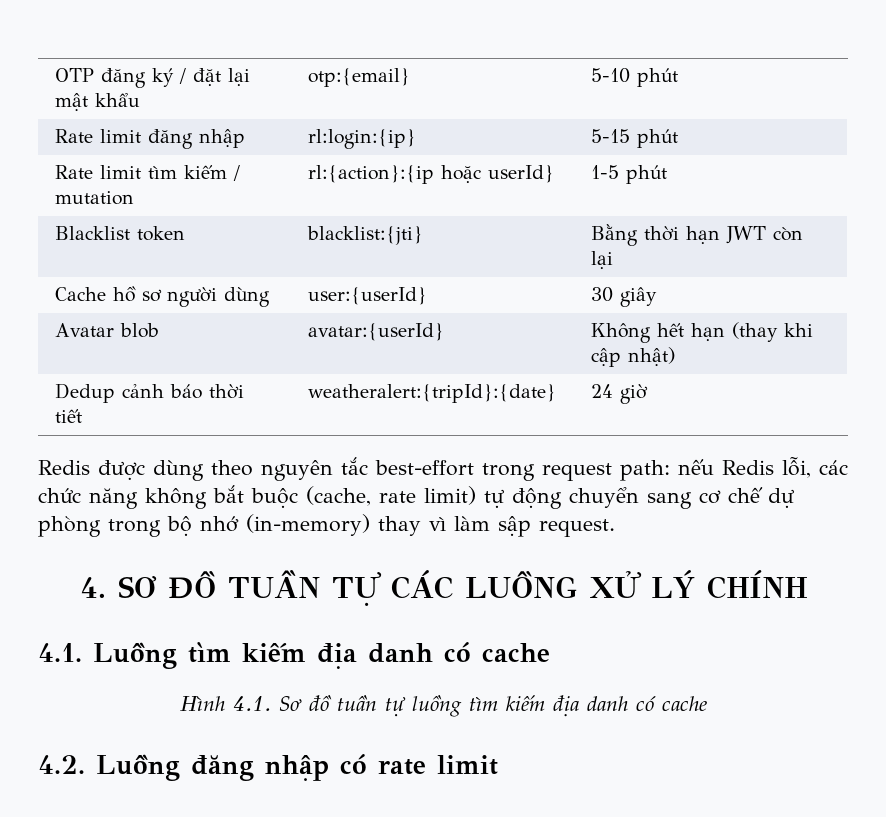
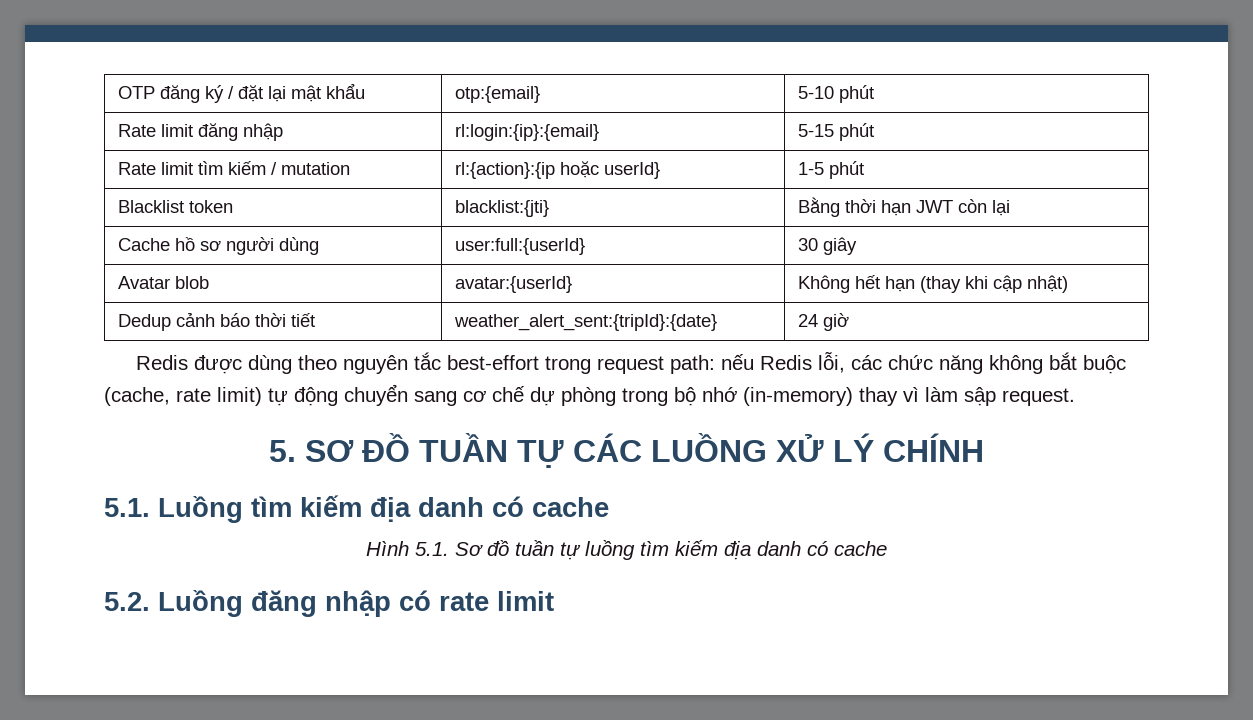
[307,129,416,149] rl:login:{ip} -> [454,124,599,141] rl:login:{ip}:{email}
[307,287,427,305] user:{userId} -> [454,238,585,255] user:full:{userId}
[307,384,556,403] weatheralert:{tripId}:{date} -> [453,314,717,331] weather_alert_sent:{tripId}:{date}
[79,577,106,598] 4. -> [269,440,296,462] 5.
[38,643,82,662] 4.1. -> [104,498,150,517] 5.1.
[232,696,271,711] 4.1. -> [415,542,449,556] 5.1.
[38,755,85,774] 4.2. -> [104,592,150,611] 5.2.

